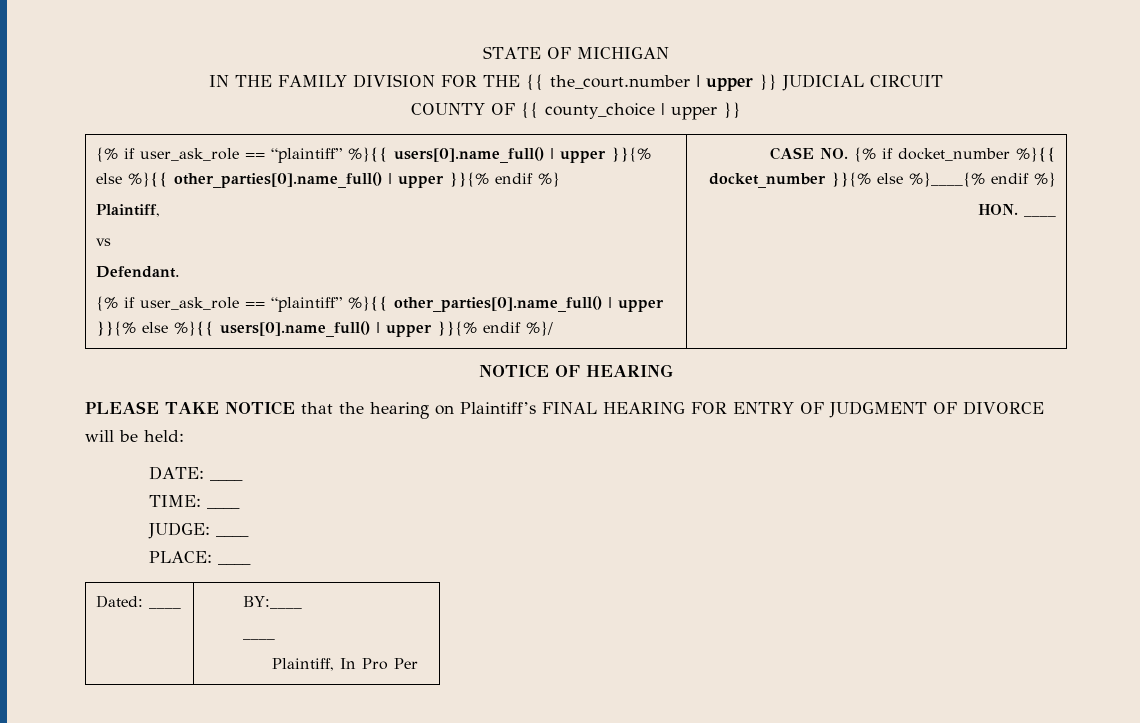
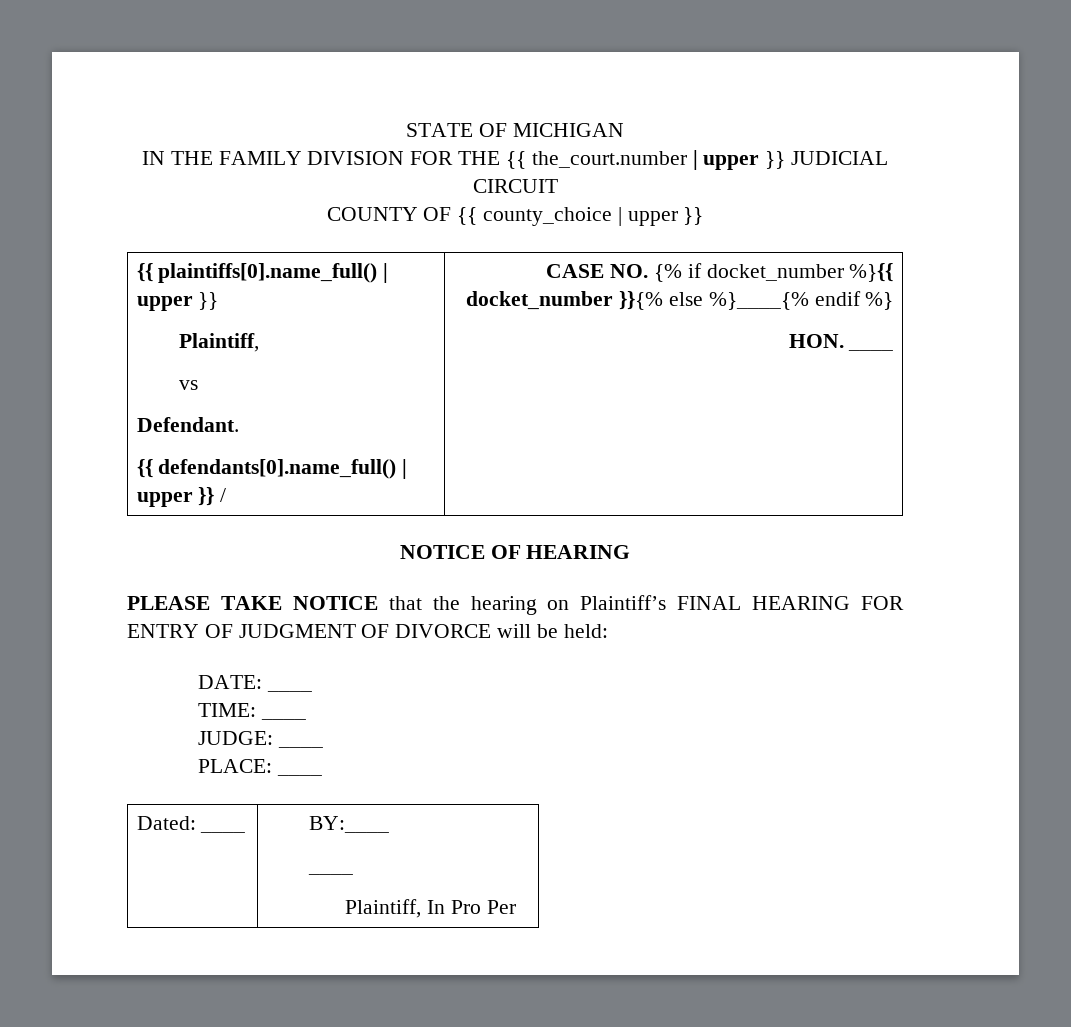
[96,147,652,163] [96,172,561,188] [96,204,161,217] [96,238,112,246] [96,266,181,278] [96,296,665,312] [96,321,554,337] {% if user_ask_role == “plaintiff” %}{{ users[0].name_full() | upper }}{% else %}{{ other_parties[0].name_full() | upper }}{% endif %} // Plaintiff, // vs // Defendant. // {% if user_ask_role == “plaintiff” %}{{ other_parties[0].name_full() | upper }}{% else %}{{ users[0].name_full() | upper }}{% endif %}/ -> [136,263,389,283] [136,292,219,311] [179,333,260,352] [179,380,199,390] [136,417,239,432] [136,459,408,479] [136,487,227,507] {{ plaintiffs[0].name_full() | upper }} // Plaintiff, // vs // Defendant. // {{ defendants[0].name_full() | upper }} /

